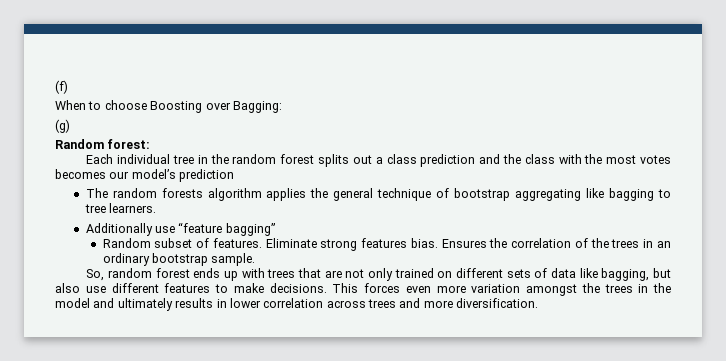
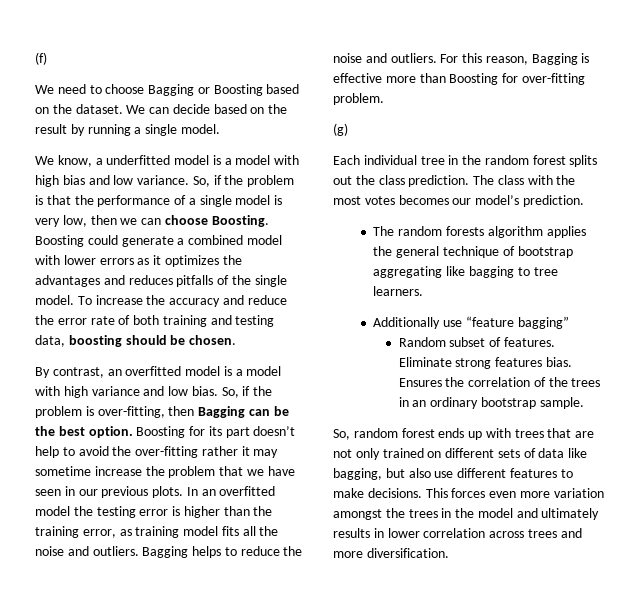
[55,100,282,113] When to choose Boosting over Bagging: -> [35,84,300,96] [35,104,288,114] [35,124,220,136] [35,155,300,167] [35,175,295,187] [35,195,283,207] [35,215,269,227] [35,235,282,247] [35,255,242,267] [35,275,287,287] [35,295,287,307] [35,315,275,327] [35,335,237,347] [35,366,282,378] [35,386,273,398] [35,406,289,418] [35,426,296,438] [35,446,279,458] [35,466,295,478] [35,486,276,498] [35,506,273,518] [35,526,279,538] [35,546,303,558] [333,53,590,65] [333,73,585,85] [333,93,384,105] We need to choose Bagging or Boosting based on the dataset. We can decide based on the result by running a single model. // We know, a underfitted model is a model with high bias and low variance. So, if the problem is that the performance of a single model is very low, then we can choose Boosting. Boosting could generate a combined model with lower errors as it optimizes the advantages and reduces pitfalls of the single model. To increase the accuracy and reduce the error rate of both training and testing data, boosting should be chosen. // By contrast, an overfitted model is a model with high variance and low bias. So, if the problem is over-fitting, then Bagging can be the best option. Boosting for its part doesn’t help to avoid the over-fitting rather it may sometime increase the problem that we have seen in our previous plots. In an overfitted model the testing error is higher than the training error, as training model fits all the noise and outliers. Bagging helps to reduce the noise and outliers. For this reason, Bagging is effective more than Boosting for over-fitting problem.
[55,139,151,149] // Random forest: -> (348, 129) none
[375,154,521,167] a class prediction and the -> [355,175,495,187] the class prediction. The
[179,169,235,182] prediction -> [522,195,584,207] prediction.

